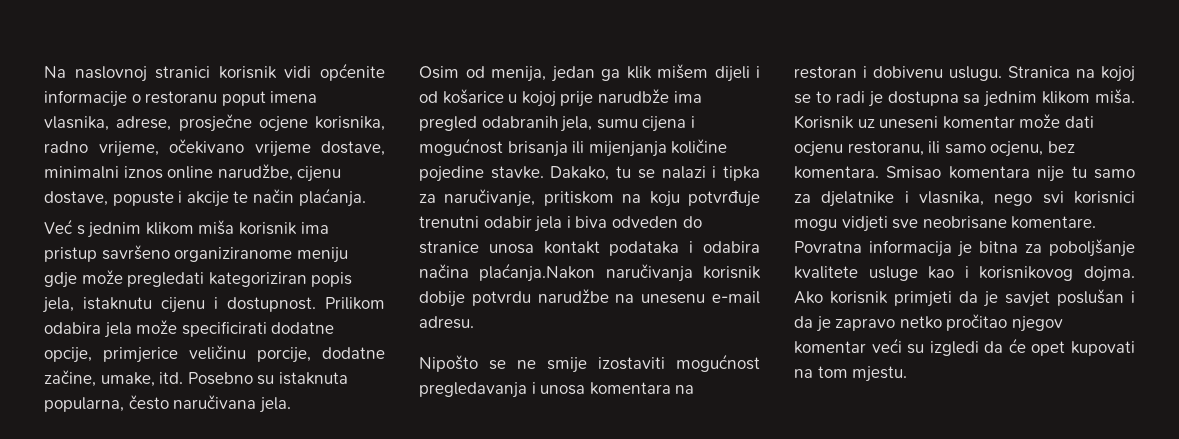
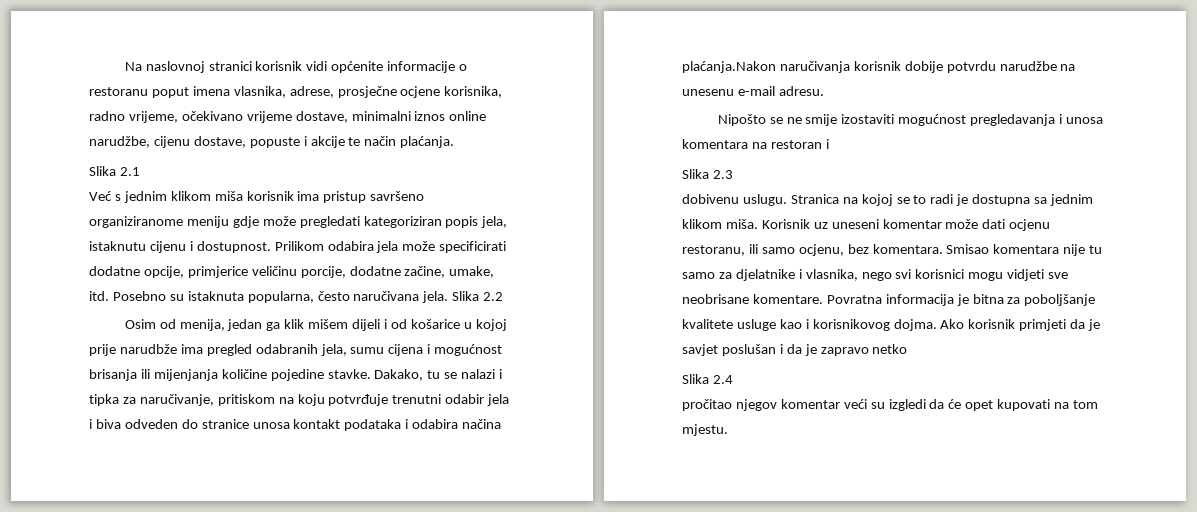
(366, 197) none -> [89,166,140,176] // Slika 2.1
(291, 405) none -> [452,291,504,301] Slika 2.2
(867, 72) none -> [682,169,733,179] // Slika 2.3 //
(942, 322) none -> [682,374,733,384] // Slika 2.4 //

